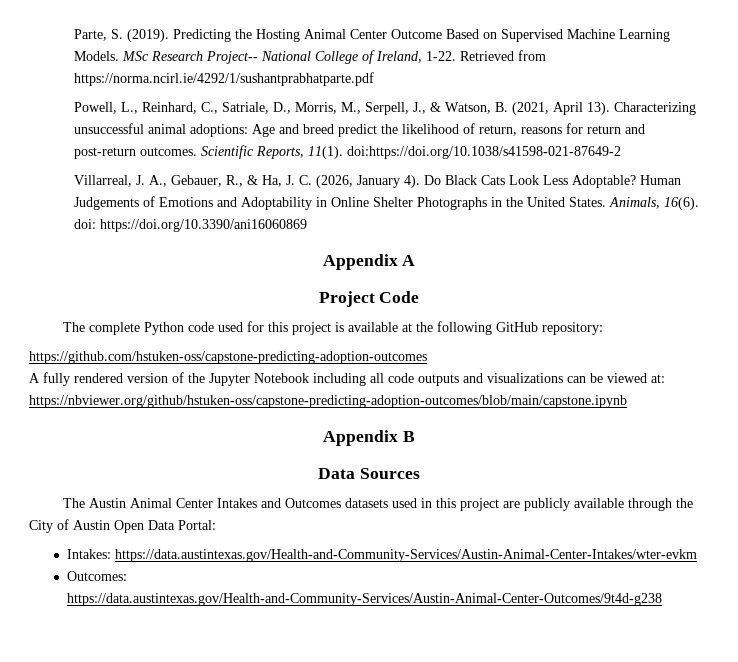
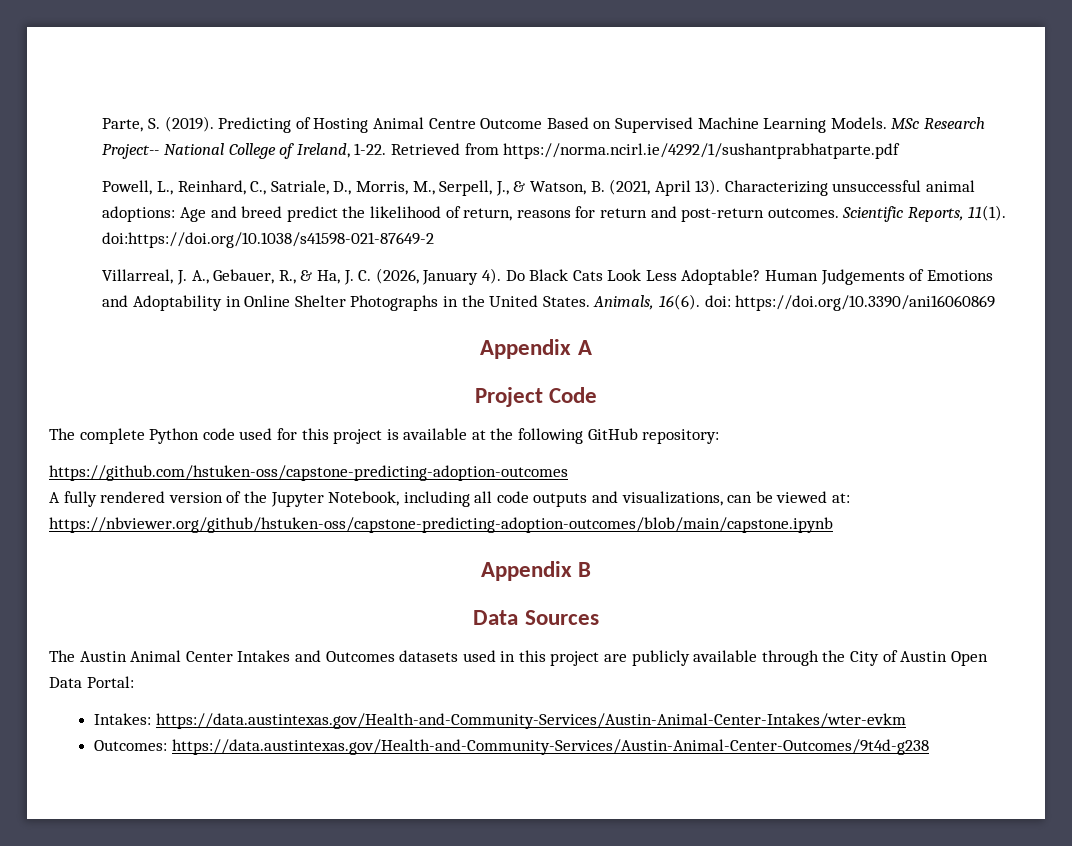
[234,29,252,39] the -> [295,117,311,129] of
[349,29,387,39] Center -> [428,118,476,129] Centre
[254,373,309,383] Notebook -> [328,491,400,506] Notebook,
[487,373,563,383] visualizations -> [621,491,723,506] visualizations,

